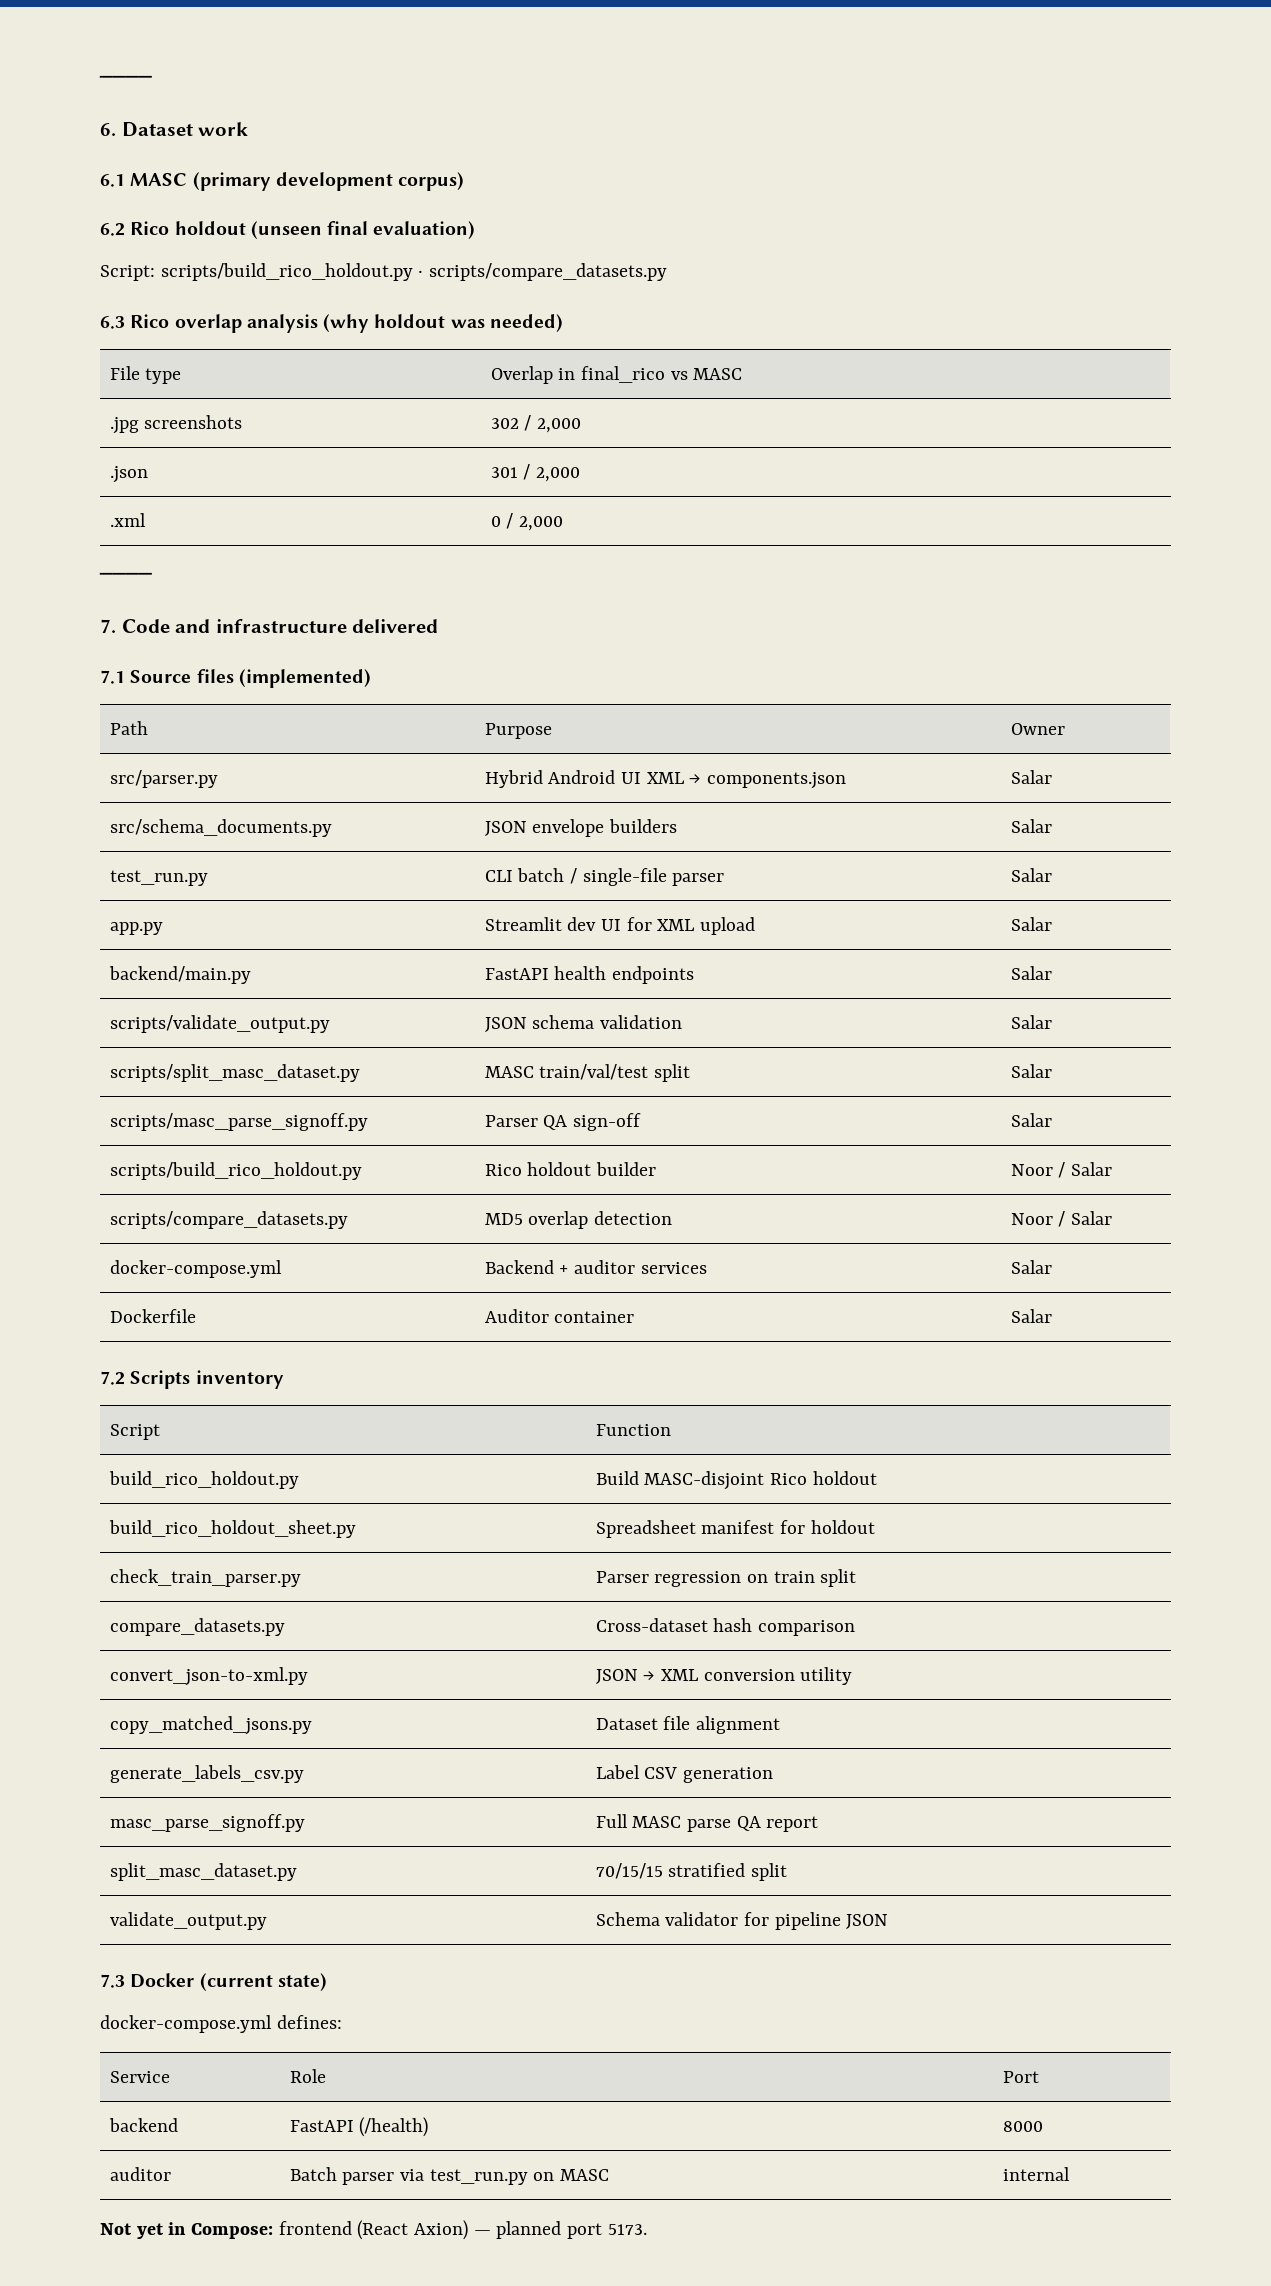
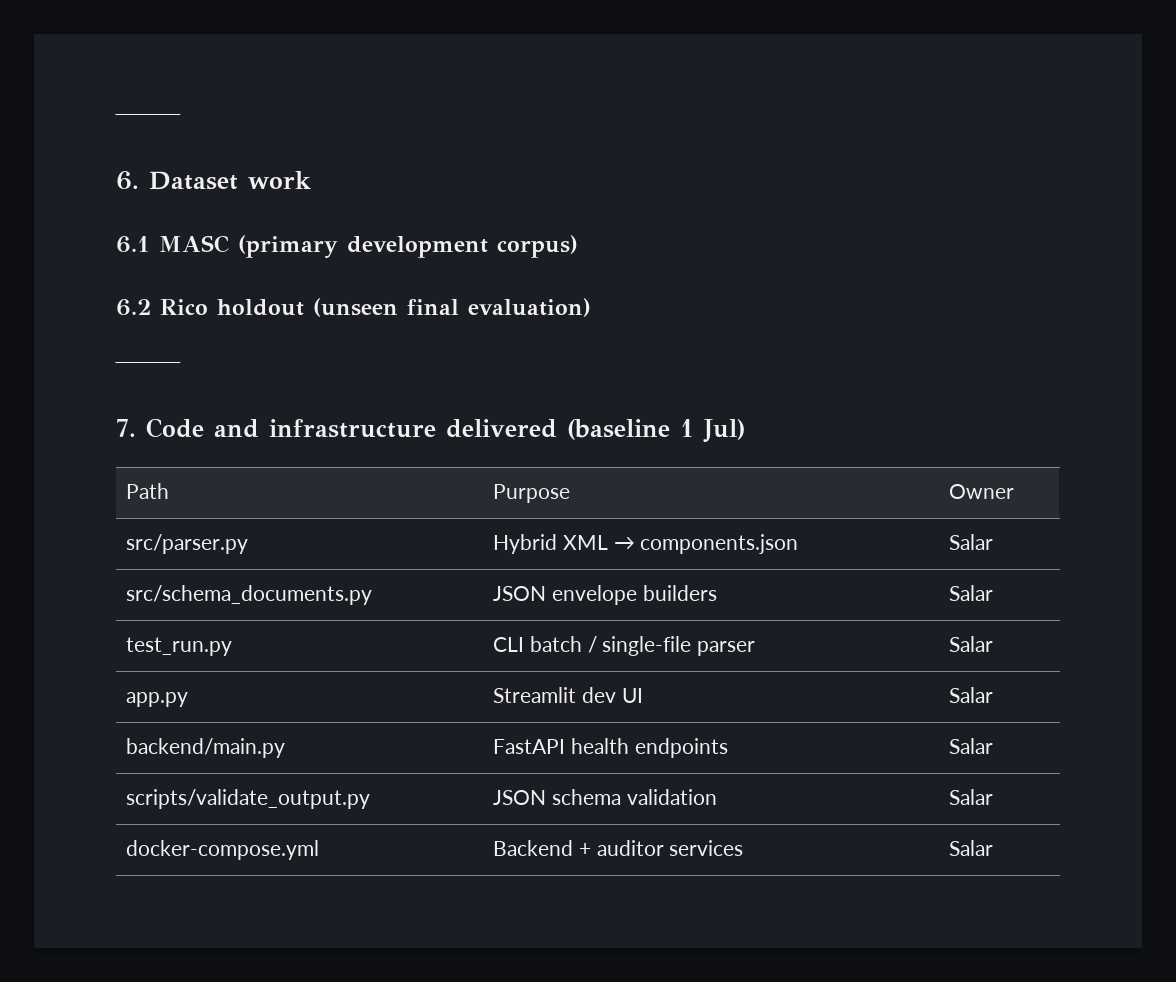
[100,263,668,281] [100,314,563,333] [109,366,182,384] [490,366,743,384] [109,415,243,434] [490,415,581,433] [109,466,148,483] [490,464,580,482] [109,513,146,527] [490,513,563,531] // Script: scripts/build_rico_holdout.py · scripts/compare_datasets.py // 6.3 Rico overlap analysis (why holdout was needed) // File type | Overlap in final_rico vs MASC // .jpg screenshots | 302 / 2,000 // .json | 301 / 2,000 // .xml | 0 / 2,000 -> (591, 307) none
[100,669,371,688] // 7.1 Source files (implemented) -> [567,419,745,443] (baseline 1 Jul)
[548,770,641,784] Android UI -> (558, 544) none
[626,917,755,935] for XML upload -> (643, 695) none
[109,1064,360,1082] [484,1064,690,1082] [1010,1064,1052,1078] [109,1113,368,1131] [484,1113,641,1131] [1010,1113,1052,1127] [109,1162,362,1180] [484,1162,656,1176] [1010,1162,1112,1178] [109,1211,348,1229] [484,1211,672,1229] [1010,1211,1112,1227] // scripts/split_masc_dataset.py | MASC train/val/test split | Salar // scripts/masc_parse_signoff.py | Parser QA sign-off | Salar // scripts/build_rico_holdout.py | Rico holdout builder | Noor / Salar // scripts/compare_datasets.py | MD5 overlap detection | Noor / Salar -> (994, 797) none
[109,1309,196,1323] [484,1309,635,1323] [1010,1309,1052,1323] [100,1370,284,1389] [109,1424,160,1440] [595,1424,671,1436] [108,1471,299,1489] [595,1471,877,1490] [108,1520,356,1538] [595,1520,875,1538] [109,1569,301,1587] [595,1569,857,1587] [109,1618,285,1636] [595,1618,855,1636] [109,1667,308,1686] [595,1667,853,1685] [109,1716,312,1735] [595,1716,780,1734] [109,1765,304,1783] [595,1765,773,1783] [109,1814,305,1832] [595,1814,819,1832] [109,1863,297,1881] [595,1863,787,1881] [109,1912,267,1930] [595,1912,889,1930] [100,1973,327,1991] [100,2015,342,2033] [109,2071,170,2083] [289,2069,326,2083] [1002,2071,1039,2083] [108,2118,178,2132] [289,2117,429,2137] [1002,2121,1043,2132] [109,2167,171,2181] [289,2167,609,2185] [1002,2167,1070,2181] [100,2220,647,2240] // Dockerfile | Auditor container | Salar // 7.2 Scripts inventory // Script | Function // build_rico_holdout.py | Build MASC-disjoint Rico holdout // build_rico_holdout_sheet.py | Spreadsheet manifest for holdout // check_train_parser.py | Parser regression on train split // compare_datasets.py | Cross-dataset hash comparison // convert_json-to-xml.py | JSON → XML conversion utility // copy_matched_jsons.py | Dataset file alignment // generate_labels_csv.py | Label CSV generation // masc_parse_signoff.py | Full MASC parse QA report // split_masc_dataset.py | 70/15/15 stratified split // validate_output.py | Schema validator for pipeline JSON // 7.3 Docker (current state) // docker-compose.yml defines: // Service | Role | Port // backend | FastAPI (/health) | 8000 // auditor | Batch parser via test_run.py on MASC | internal // Not yet in Compose: frontend (React Axion) — planned port 5173. -> (994, 848) none

